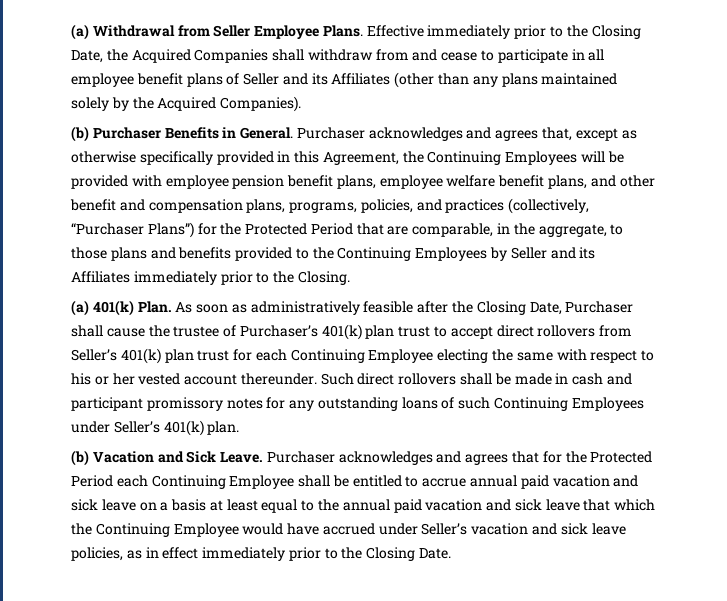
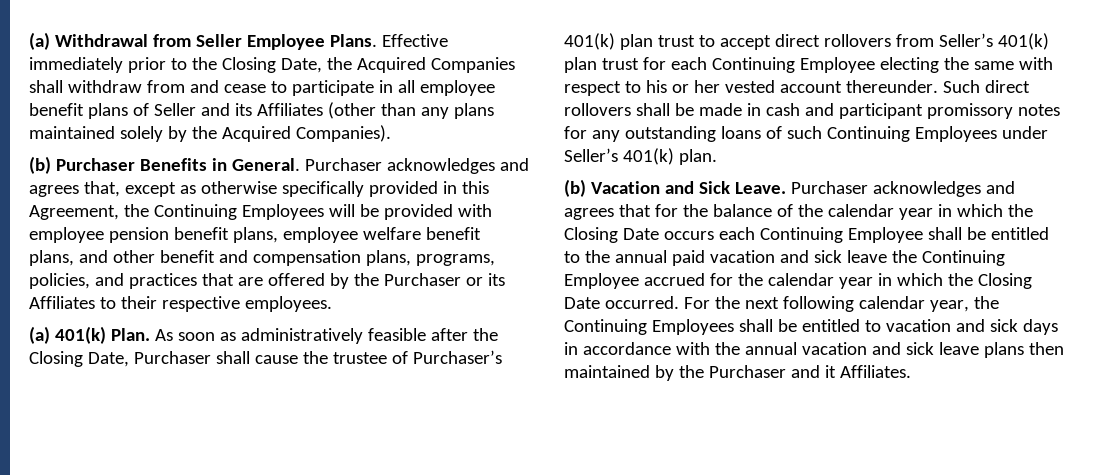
[508,198,590,214] [71,222,624,238] [71,247,596,261] [71,271,350,285] (collectively, “Purchaser Plans”) for the Protected Period that are comparable, in the aggregate, to those plans and benefits provided to the Continuing Employees by Seller and its Affiliates immediately prior to the Closing. -> [201,273,505,289] [29,296,332,312] that are offered by the Purchaser or its Affiliates to their respective employees.
[590,451,653,463] [71,475,113,487] Protected Period -> [712,204,1033,220] [564,227,714,243] balance of the calendar year in which the Closing Date occurs
[422,475,639,489] [71,499,315,513] accrue annual paid vacation and sick leave on a basis at least equal to -> (580, 257) none
[583,499,656,511] that which -> (887, 256) none
[242,523,626,535] [71,547,452,561] would have accrued under Seller’s vacation and sick leave policies, as in effect immediately prior to the Closing Date. -> [643,273,1032,289] [564,296,999,312] [564,319,1058,335] [564,342,1064,358] [564,365,911,381] accrued for the calendar year in which the Closing Date occurred. For the next following calendar year, the Continuing Employees shall be entitled to vacation and sick days in accordance with the annual vacation and sick leave plans then maintained by the Purchaser and it Affiliates.

